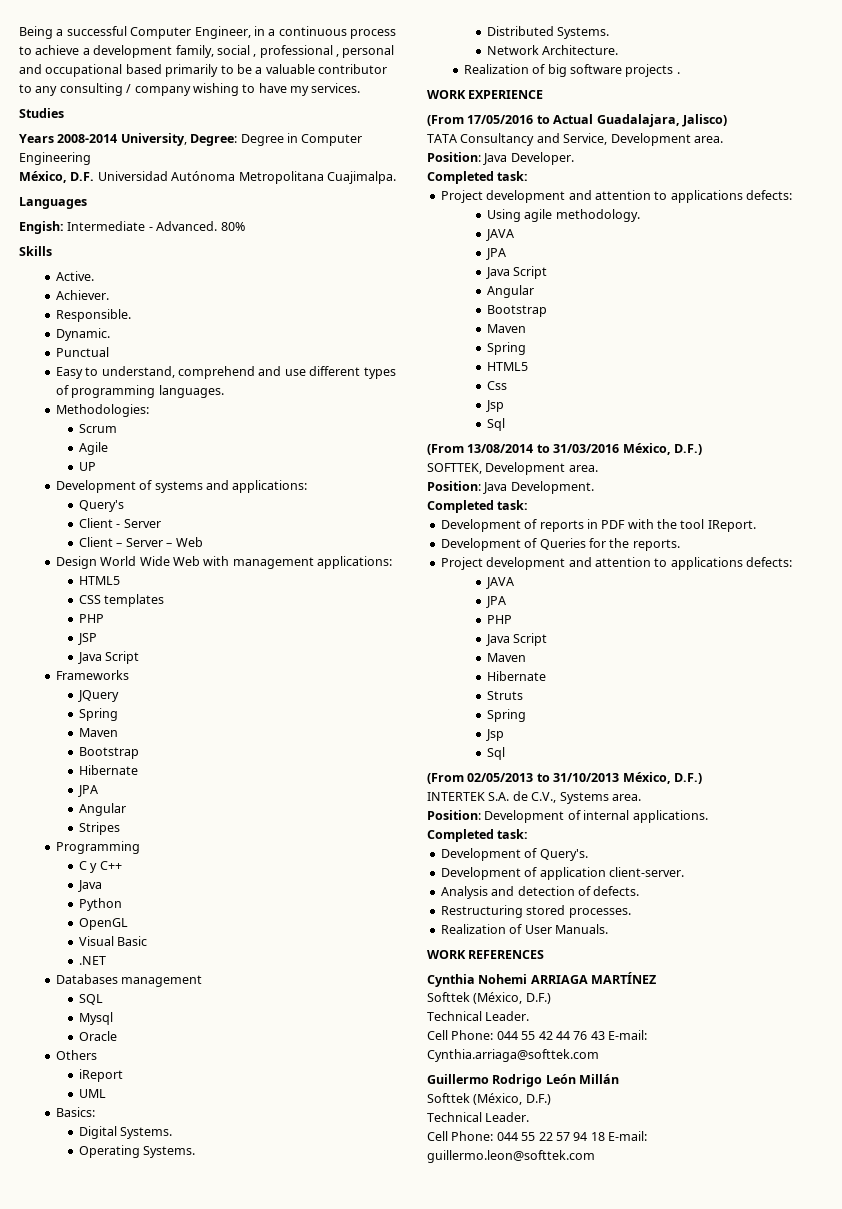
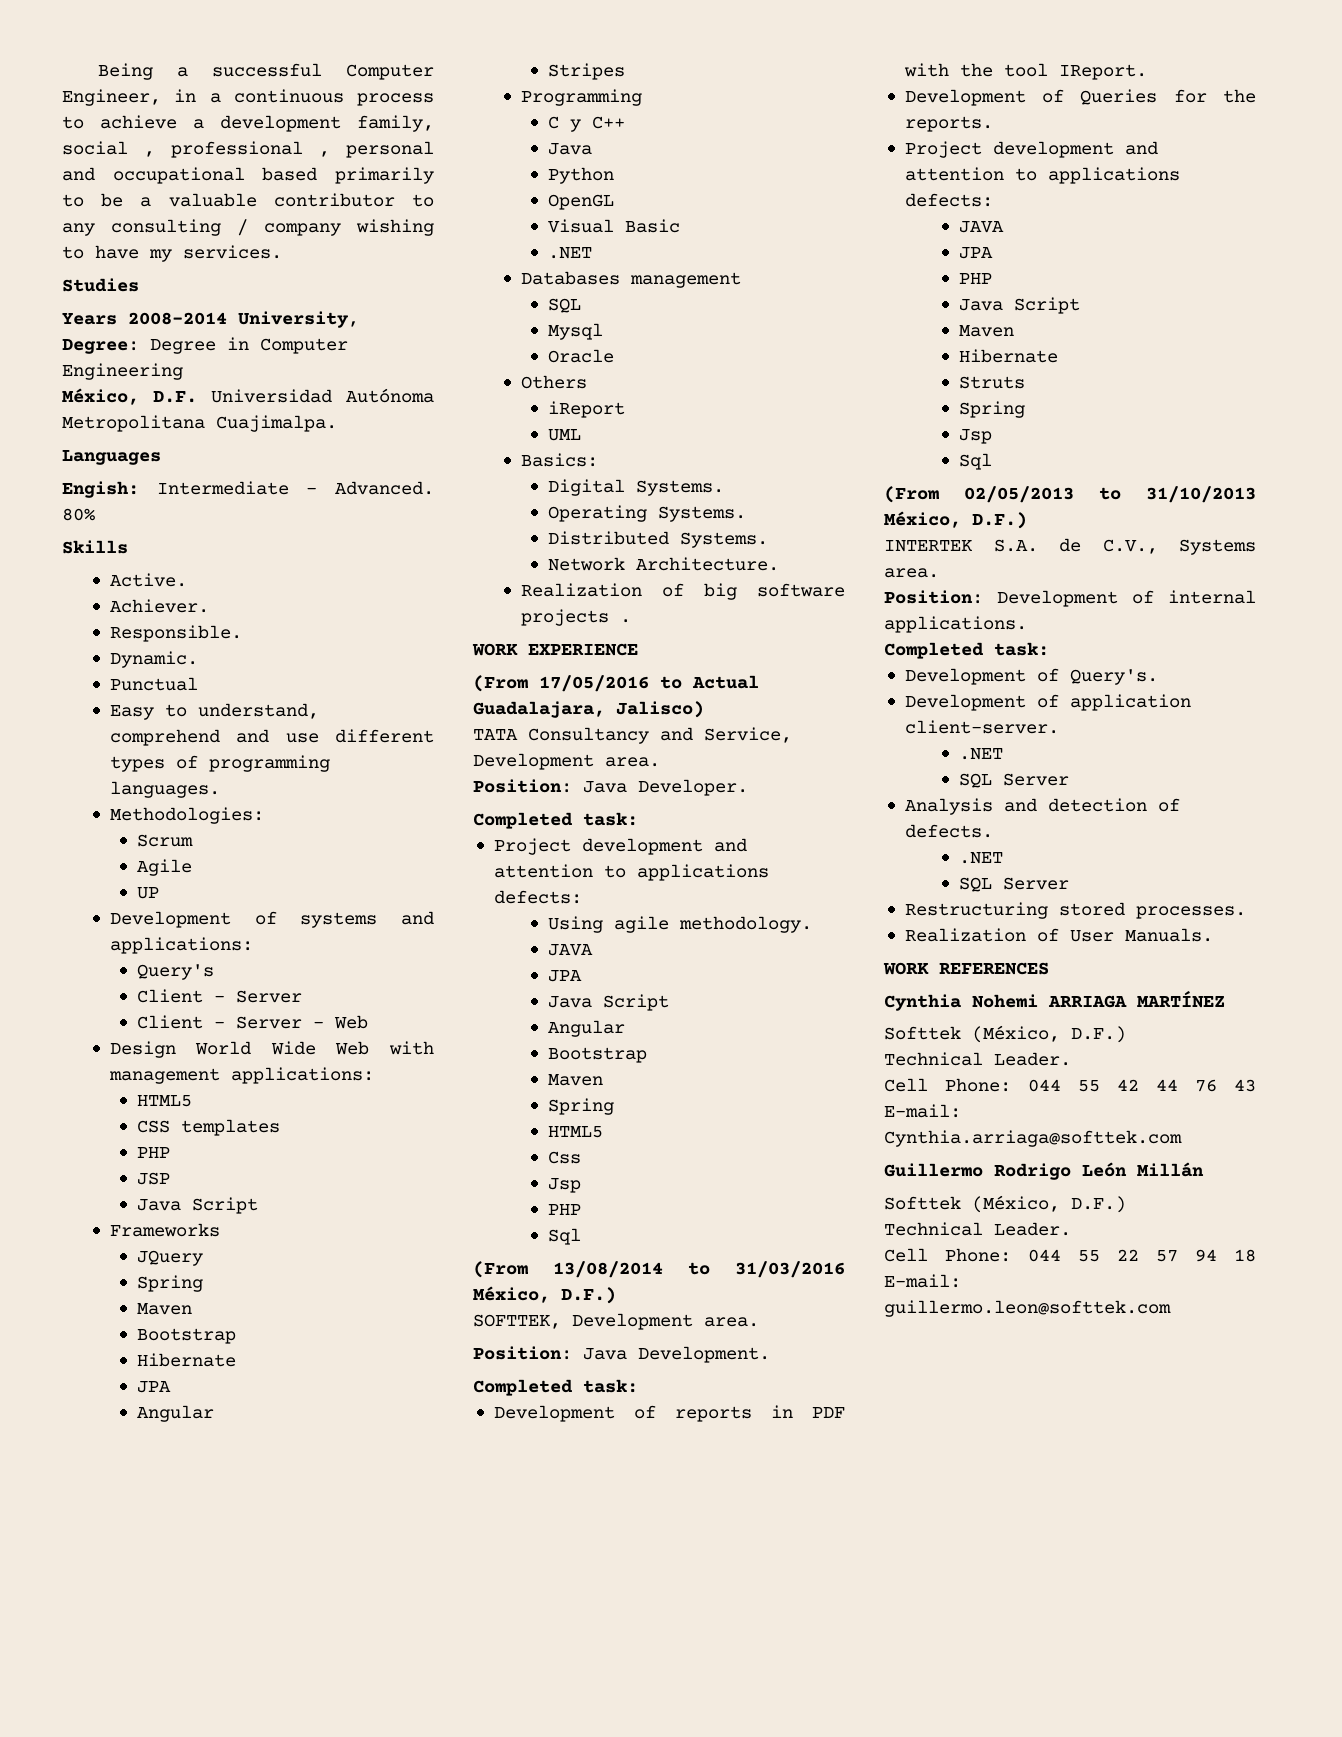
(505, 406) none -> [547,1204,581,1215] // PHP
(684, 872) none -> [958,748,1003,760] [958,773,1069,788] // .NET // SQL Server
(640, 891) none -> [958,852,1003,864] [958,877,1069,892] // .NET // SQL Server

